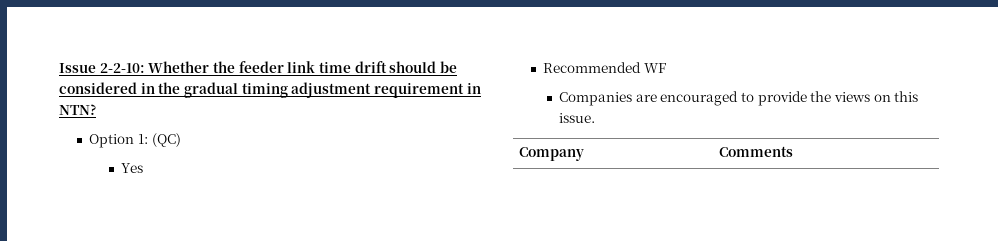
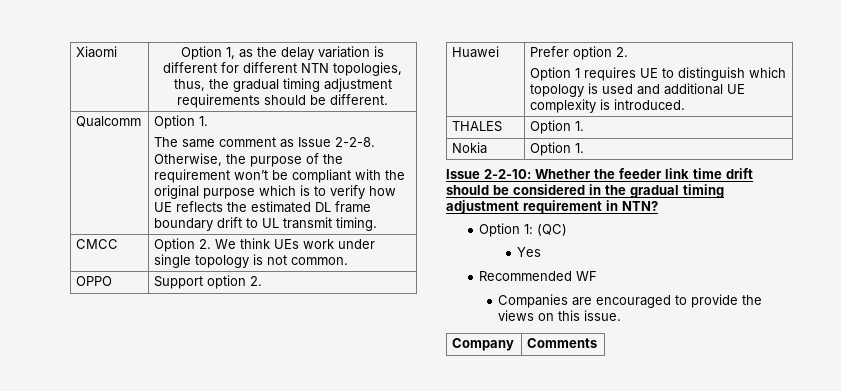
(59, 68) none -> [76,46,118,58] [181,46,384,60] [163,62,402,76] [173,78,392,92] [177,94,388,108] [76,116,142,127] [154,115,209,129] [154,137,376,148] [154,153,344,167] [154,169,406,183] [154,185,397,199] [154,201,372,213] [154,217,378,231] [76,239,119,249] [154,238,376,252] [154,254,349,268] [76,276,113,286] [154,275,263,289] [452,46,500,58] [530,46,629,60] [530,67,787,81] [530,83,746,97] [530,99,686,113] [452,121,503,132] [530,120,585,134] [452,142,488,154] [530,142,585,156] Xiaomi | Option 1, as the delay variation is different for different NTN topologies, thus, the gradual timing adjustment requirements should be different. // Qualcomm | Option 1. // The same comment as Issue 2-2-8. Otherwise, the purpose of the requirement won’t be compliant with the original purpose which is to verify how UE reflects the estimated DL frame boundary drift to UL transmit timing. // CMCC | Option 2. We think UEs work under single topology is not common. // OPPO | Support option 2. // Huawei | Prefer option 2. // Option 1 requires UE to distinguish which topology is used and additional UE complexity is introduced. // THALES | Option 1. // Nokia | Option 1. //

